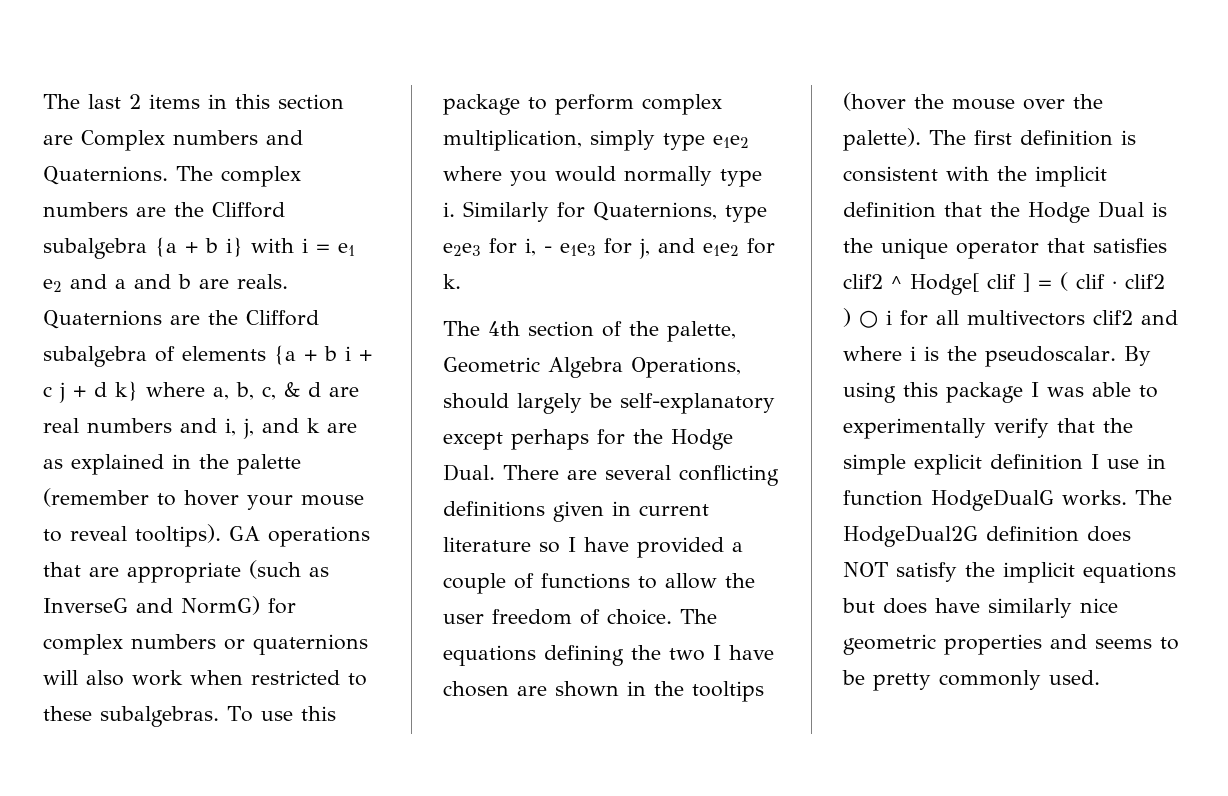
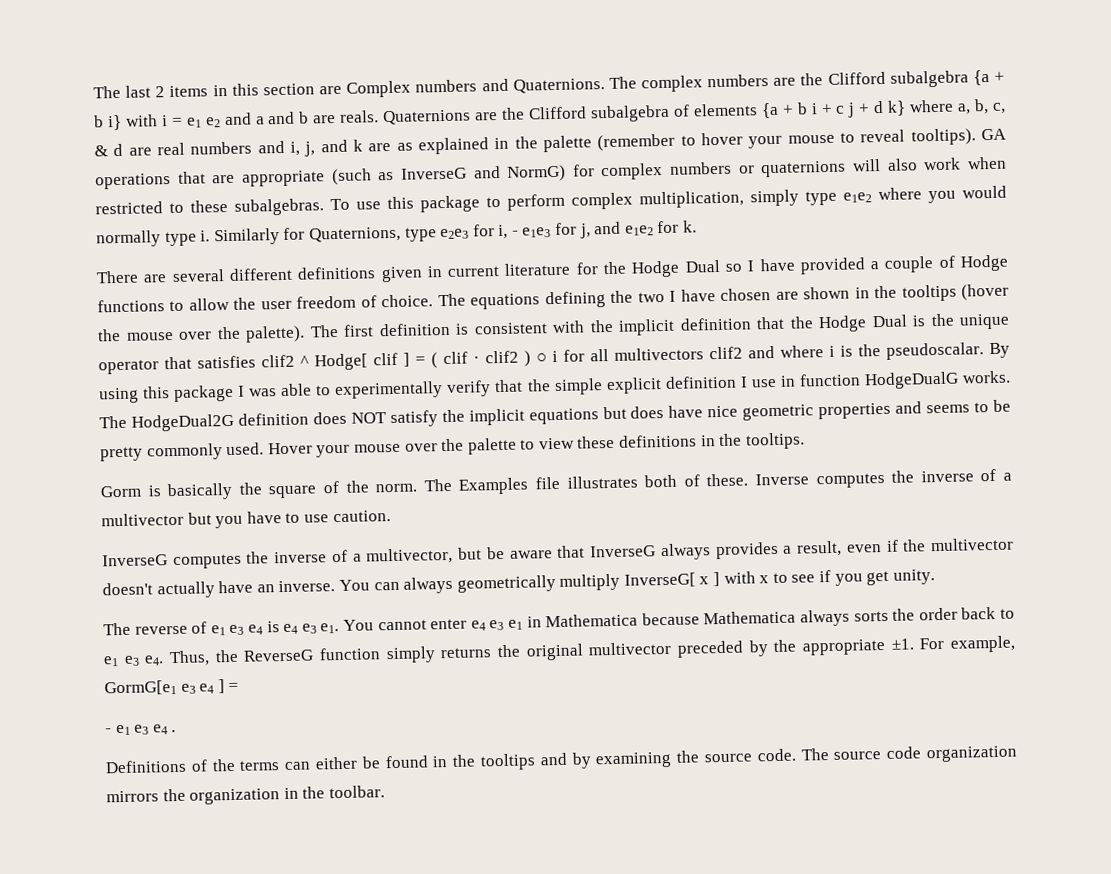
[443,321,736,342] [443,357,741,378] [443,393,775,414] [443,429,733,450] [443,464,495,481] The 4th section of the palette, Geometric Algebra Operations, should largely be self-explanatory except perhaps for the Hodge Dual. -> (698, 226) none
[679,465,779,486] conflicting -> [228,267,293,281] different
(531, 544) none -> [575,259,721,278] for the Hodge Dual
(534, 581) none -> [959,254,1009,272] Hodge
[988,598,1072,618] similarly -> (704, 411) none
(1100, 677) none -> [267,432,805,458] [100,468,1013,501] [101,510,391,529] [102,537,1014,570] [102,569,935,599] [103,606,1016,636] [103,635,1016,667] [104,679,240,696] [105,724,177,736] [105,745,1018,774] [106,785,385,805] Hover your mouse over the palette to view these definitions in the tooltips. // Gorm is basically the square of the norm. The Examples file illustrates both of these. Inverse computes the inverse of a multivector but you have to use caution. // InverseG computes the inverse of a multivector, but be aware that InverseG always provides a result, even if the multivector doesn't actually have an inverse. You can always geometrically multiply InverseG[ x ] with x to see if you get unity. // The reverse of e1 e3 e4 is e4 e3 e1. You cannot enter e4 e3 e1 in Mathematica because Mathematica always sorts the order back to e1 e3 e4. Thus, the ReverseG function simply returns the original multivector preceded by the appropriate ±1. For example, GormG[e1 e3 e4 ] = // - e1 e3 e4 . // Definitions of the terms can either be found in the tooltips and by examining the source code. The source code organization mirrors the organization in the toolbar.

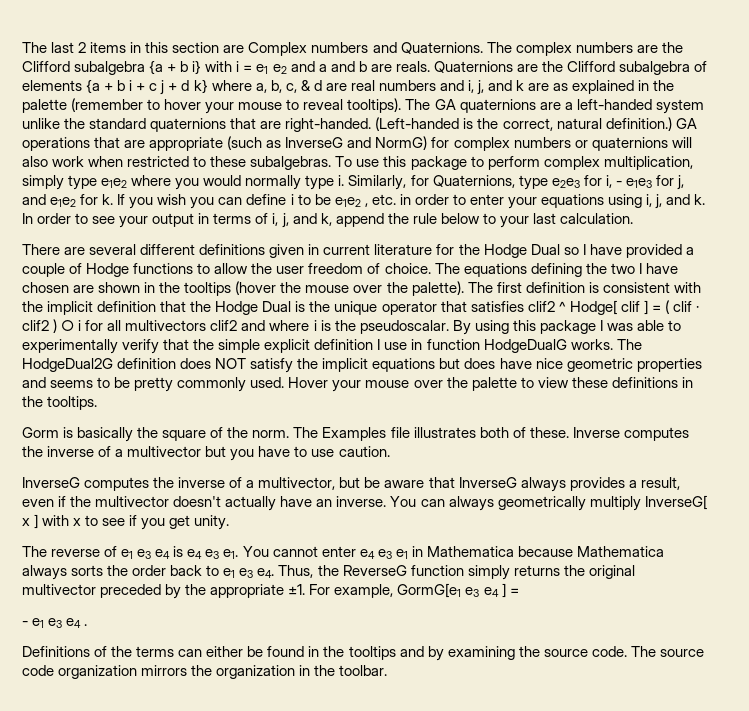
(976, 137) none -> [405,99,704,114] [22,117,672,132] The GA quaternions are a left-handed system unlike the standard quaternions that are right-handed. (Left-handed is the correct, natural definition.)
[213,228,280,246] Similarly -> [348,175,407,190] Similarly,
(698, 226) none -> [117,194,706,209] [22,213,634,228] If you wish you can define i to be e1e2 , etc. in order to enter your equations using i, j, and k. In order to see your output in terms of i, j, and k, append the rule below to your last calculation.

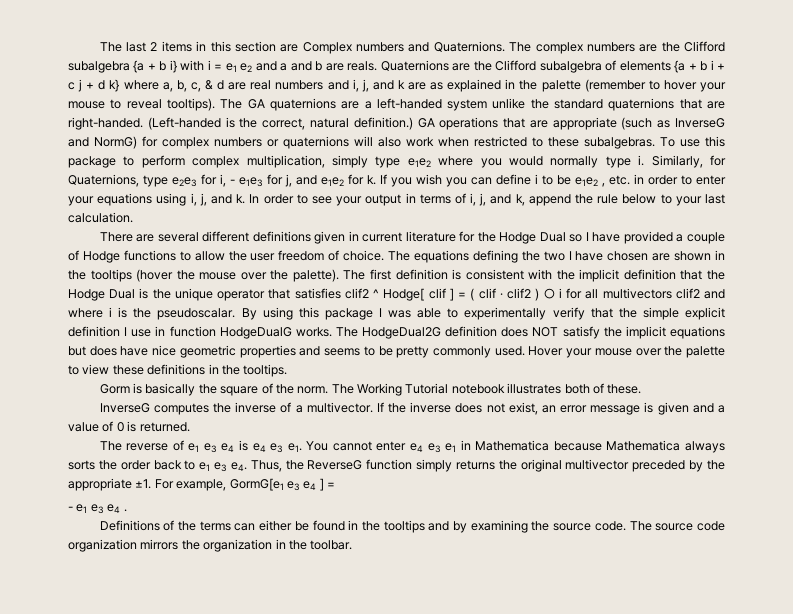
[322,427,410,441] Examples file -> [356,383,505,396] Working Tutorial notebook
[572,427,689,441] [22,446,390,461] Inverse computes the inverse of a multivector but you have to use caution. -> (642, 389) none
[258,477,680,492] [22,495,707,511] [22,514,230,530] multivector, but be aware that InverseG always provides a result, even if the multivector doesn't actually have an inverse. You can always geometrically multiply InverseG[ x ] with x to see if you get unity. -> [306,402,726,415] [68,421,190,432] multivector. If the inverse does not exist, an error message is given and a value of 0 is returned.

